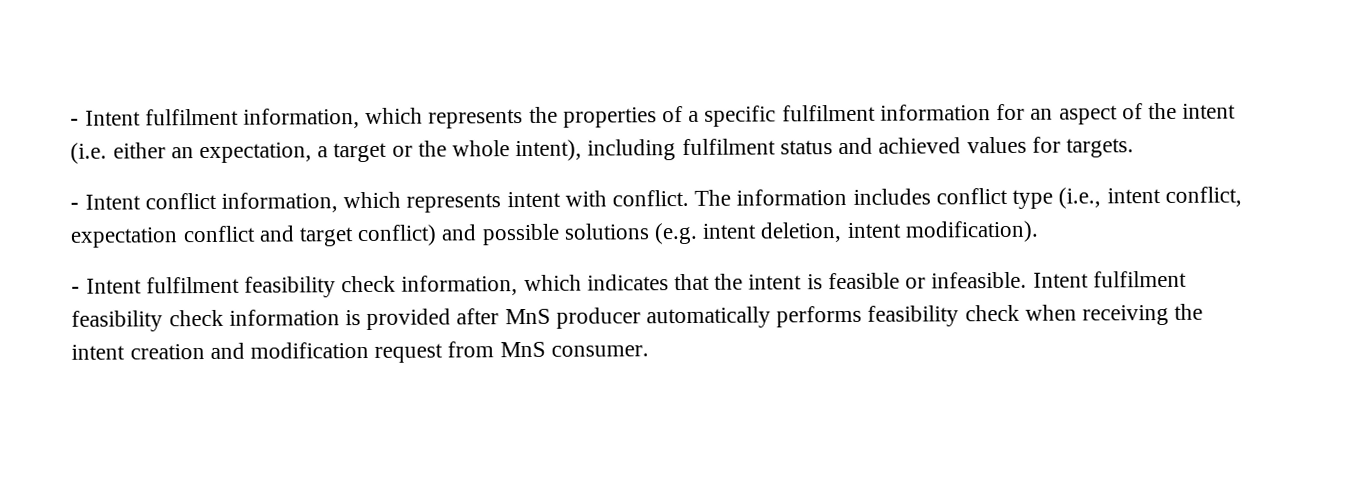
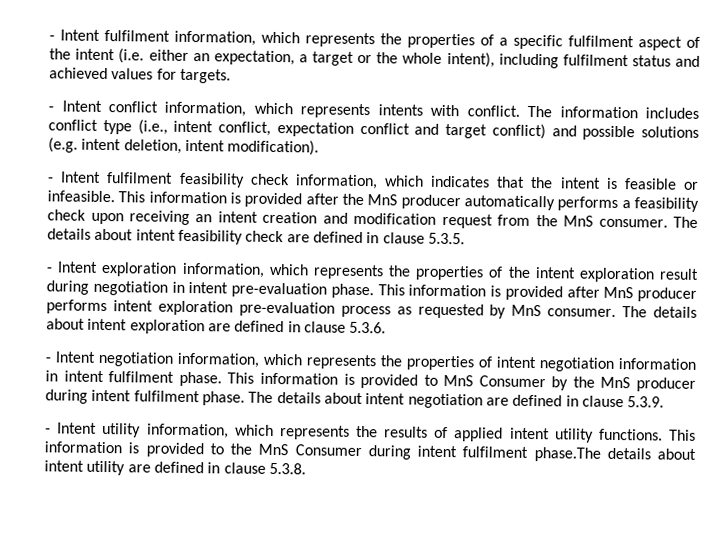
[879,103,1054,121] information for an -> (635, 41) none
[506,191,561,208] intent -> [377,104,423,116] intents
[1032,270,1187,288] [71,309,224,332] Intent fulfilment feasibility check -> [118,191,700,212] [47,209,698,229] [47,228,466,245] [46,261,700,283] [46,280,405,299] This information is provided after the MnS producer automatically performs a feasibility check upon receiving an intent creation and modification request from the MnS consumer. The details about intent feasibility check are defined in clause 5.3.5. // - Intent exploration information, which represents the properties of the intent exploration result during negotiation in intent pre-evaluation phase. This
[646,303,1204,329] [71,341,649,363] automatically performs feasibility check when receiving the intent creation and modification request from MnS consumer. -> [46,299,697,319] [46,318,387,335] [45,351,696,372] [45,370,696,392] [45,389,665,409] [45,422,697,443] [44,441,696,462] [44,460,307,476] performs intent exploration pre-evaluation process as requested by MnS consumer. The details about intent exploration are defined in clause 5.3.6. // - Intent negotiation information, which represents the properties of intent negotiation information in intent fulfilment phase. This information is provided to MnS Consumer by the MnS producer during intent fulfilment phase. The details about intent negotiation are defined in clause 5.3.9. // - Intent utility information, which represents the results of applied intent utility functions. This information is provided to the MnS Consumer during intent fulfilment phase.The details about intent utility are defined in clause 5.3.8.

